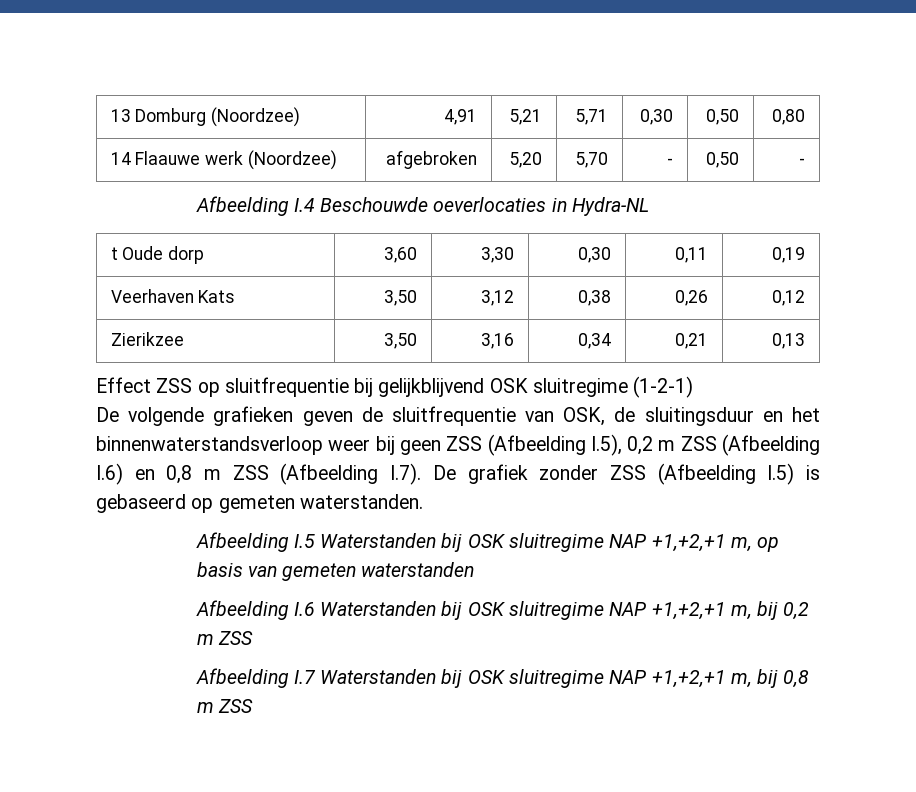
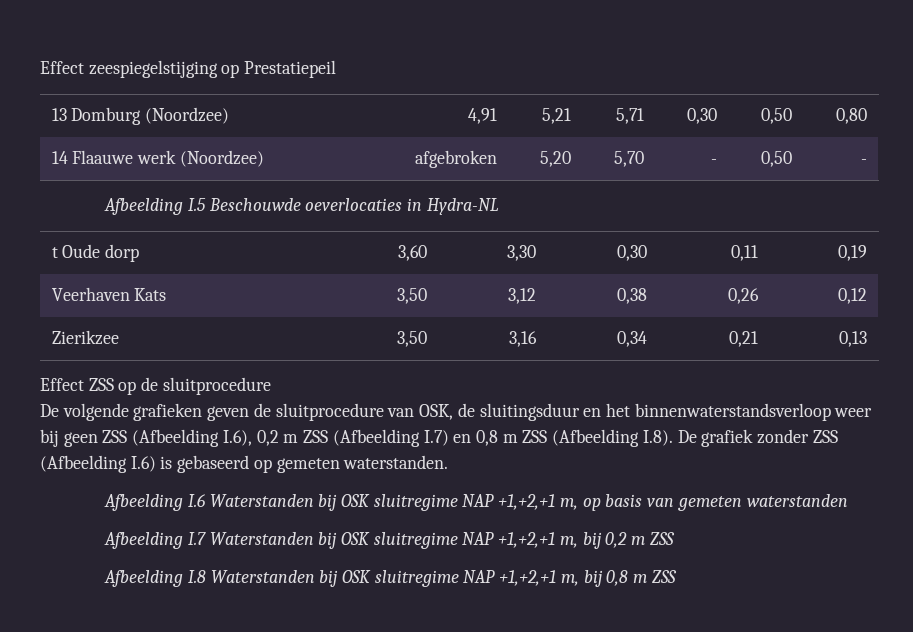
(110, 115) none -> [40,60,337,78] Effect zeespiegelstijging op Prestatiepeil //
[293,198,315,212] I.4 -> [187,198,206,211] I.5
[224,376,694,398] sluitfrequentie bij gelijkblijvend OSK sluitregime (1-2-1) -> [141,377,271,395] de sluitprocedure
[391,406,516,426] sluitfrequentie -> [275,403,384,421] sluitprocedure
[590,434,622,456] I.5), -> [222,430,252,446] I.6),
[96,463,123,485] I.6) -> [423,430,449,446] I.7)
[390,463,422,485] I.7). -> [642,430,673,446] I.8).
[767,463,795,485] I.5) -> [130,456,156,472] I.6)
[293,534,315,548] I.5 -> [187,494,205,507] I.6
[293,602,315,616] I.6 -> [187,532,206,545] I.7
[293,670,316,684] I.7 -> [187,570,206,583] I.8

